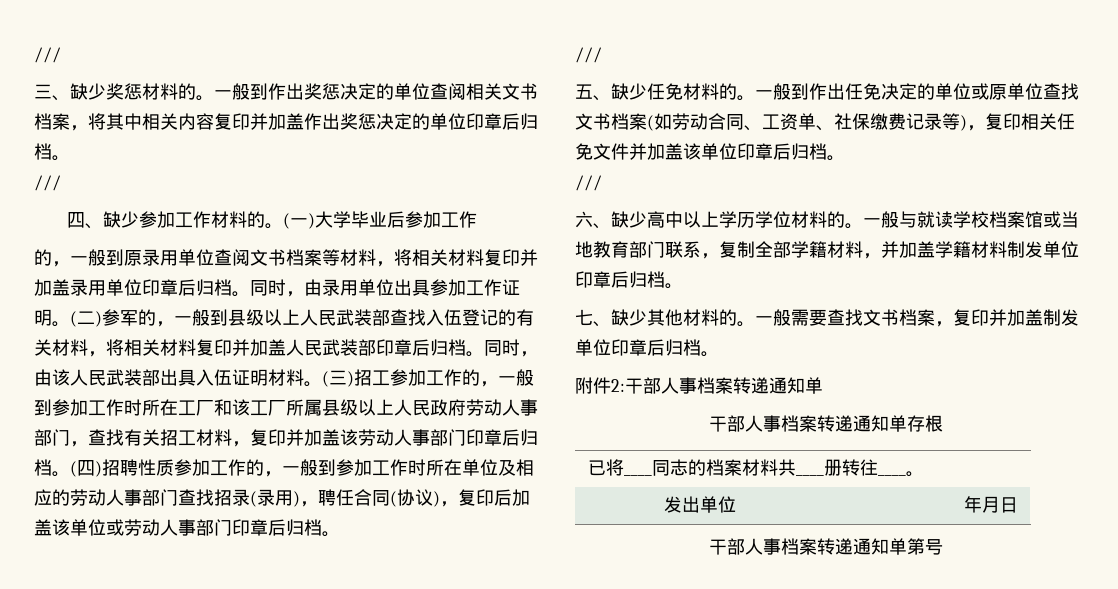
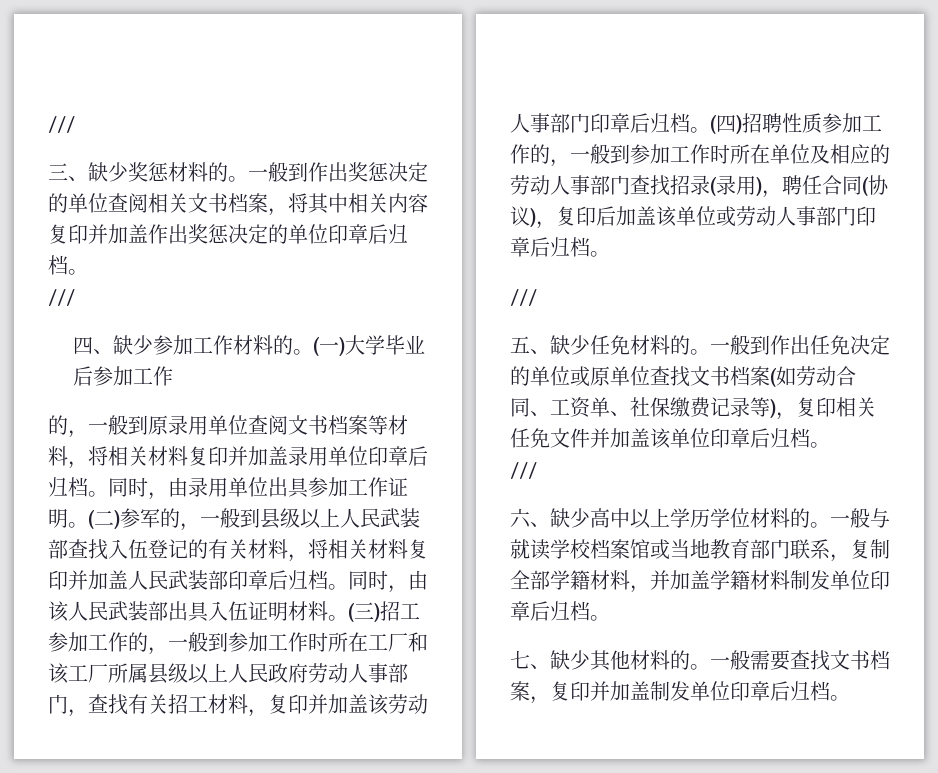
[575,377,823,394] [708,415,943,432] [588,459,925,477] [664,496,737,513] [963,496,1018,513] [708,538,943,555] // 附件2:干部人事档案转递通知单 // 干部人事档案转递通知单存根 // 已将____同志的档案材料共____册转往____。 // 发出单位 | 年月日 // 干部人事档案转递通知单第号 -> (850, 698) none

